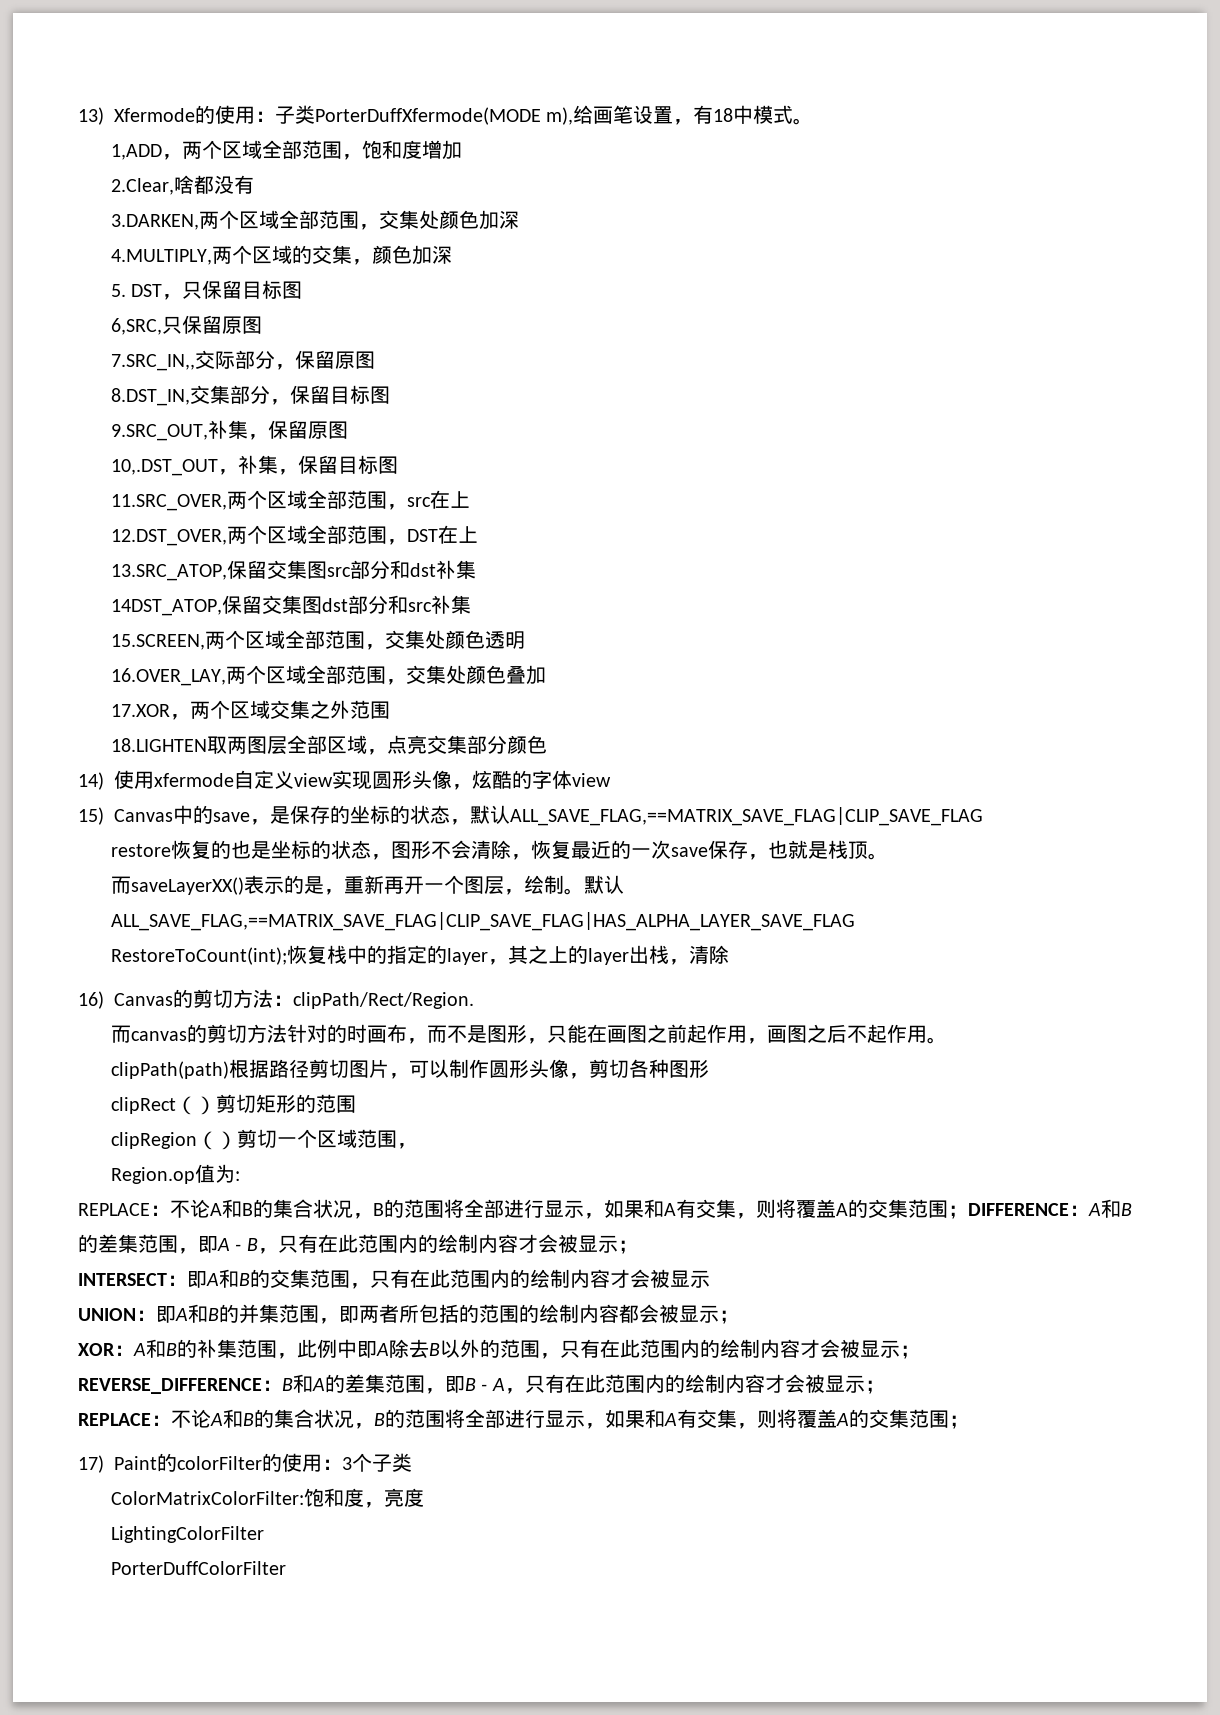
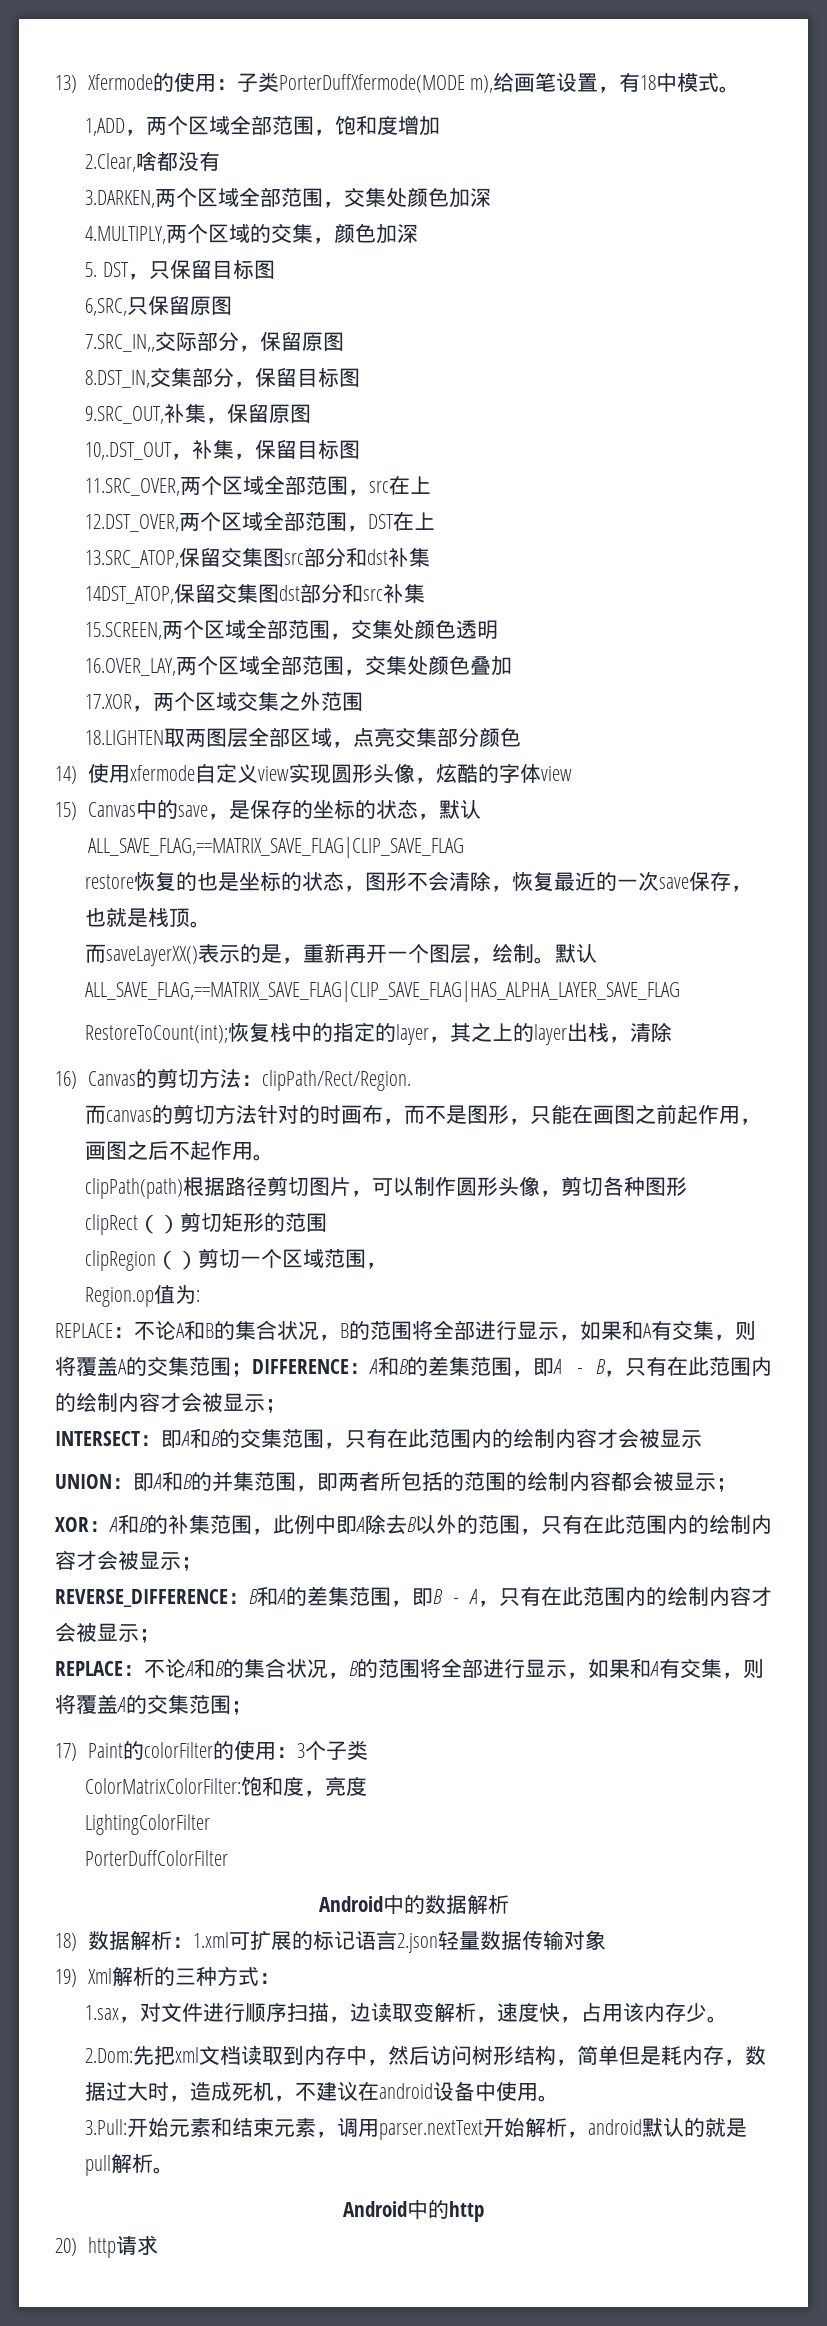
(286, 1568) none -> [318,1894,509,1915] [55,1930,606,1953] [55,1966,280,1987] [85,2002,729,2023] [85,2045,767,2066] [85,2081,560,2102] [85,2117,748,2140] [85,2153,175,2176] [343,2199,484,2222] [55,2235,158,2258] // Android中的数据解析 // 18)数据解析：1.xml可扩展的标记语言2.json轻量数据传输对象 // 19) Xml解析的三种方式： // 1.sax，对文件进行顺序扫描，边读取变解析，速度快，占用该内存少。 // 2.Dom:先把xml文档读取到内存中，然后访问树形结构，简单但是耗内存，数据过大时，造成死机，不建议在android设备中使用。 // 3.Pull:开始元素和结束元素，调用parser.nextText开始解析，android默认的就是pull解析。 // Android中的http // 20) http请求

